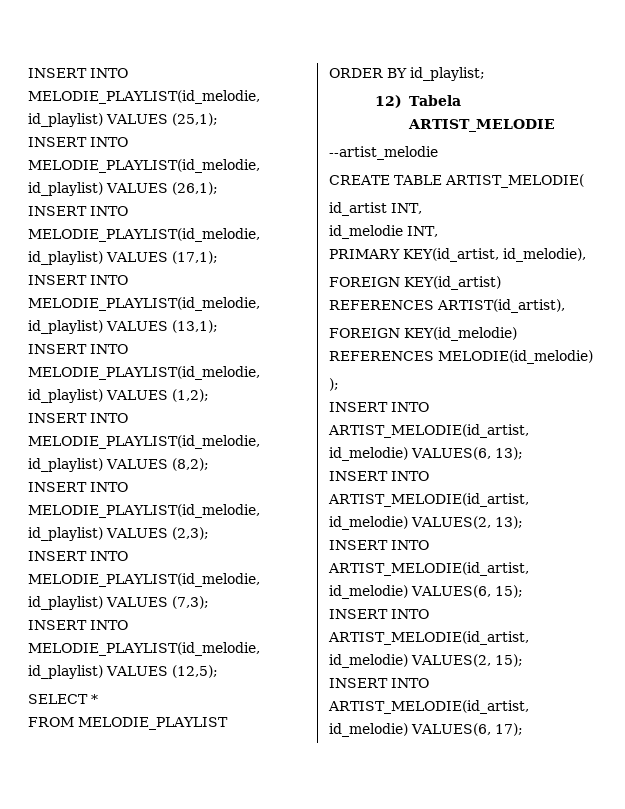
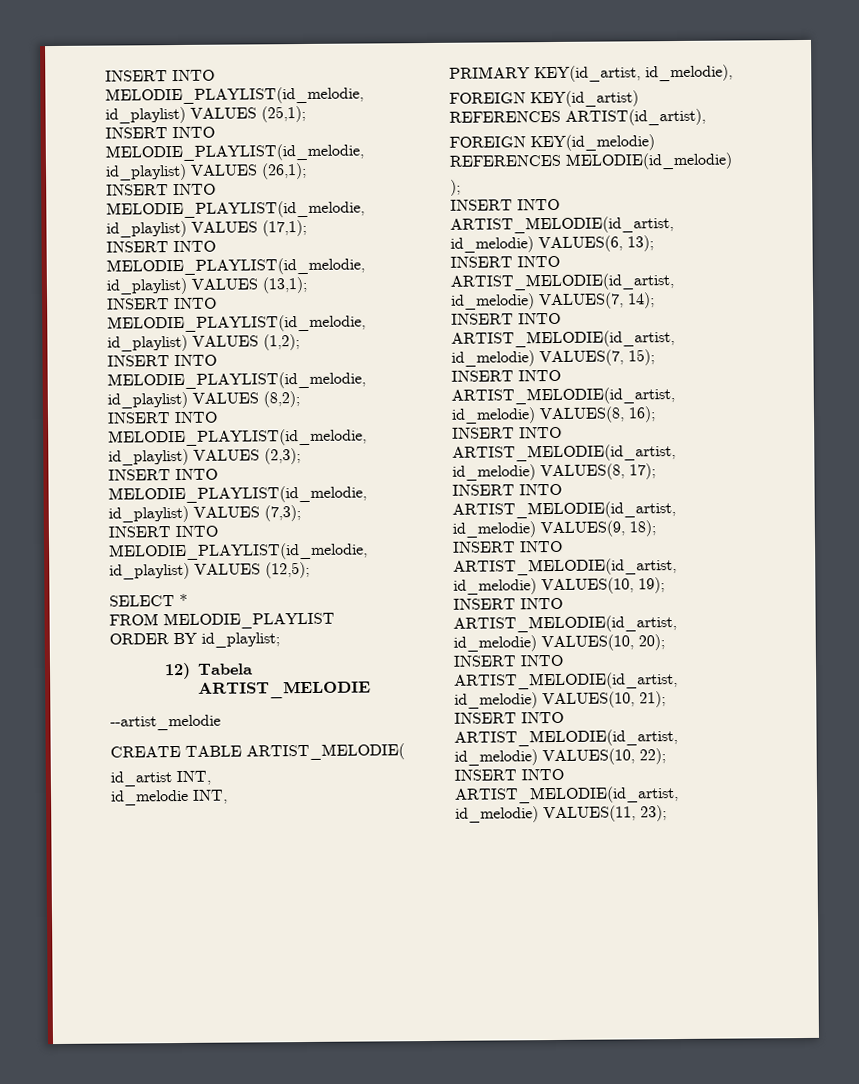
[411,516,523,529] [329,540,429,550] [328,562,529,576] [329,585,523,599] [329,609,429,619] [328,631,529,645] [329,654,523,668] [329,678,429,688] [328,700,529,714] [329,723,491,737] VALUES(2, 13); // INSERT INTO ARTIST_MELODIE(id_artist, id_melodie) VALUES(6, 15); // INSERT INTO ARTIST_MELODIE(id_artist, id_melodie) VALUES(2, 15); // INSERT INTO ARTIST_MELODIE(id_artist, id_melodie) VALUES(6, -> [539,292,655,310] [451,312,561,325] [451,330,675,348] [451,349,655,367] [451,369,561,382] [451,387,675,405] [451,406,656,424] [452,426,562,439] [452,444,676,462] [452,463,625,481] VALUES(7, 14); // INSERT INTO ARTIST_MELODIE(id_artist, id_melodie) VALUES(7, 15); // INSERT INTO ARTIST_MELODIE(id_artist, id_melodie) VALUES(8, 16); // INSERT INTO ARTIST_MELODIE(id_artist, id_melodie) VALUES(8,
(523, 729) none -> [452,483,562,496] [452,501,676,519] [452,520,656,538] [452,540,563,553] [453,558,677,576] [453,577,665,595] [453,597,563,610] [453,615,677,633] [453,634,665,652] [453,654,563,667] [454,672,678,690] [454,691,666,709] [454,711,564,724] [454,729,678,747] [454,748,666,766] [454,768,564,781] [454,786,679,804] [455,805,667,823] // INSERT INTO ARTIST_MELODIE(id_artist, id_melodie) VALUES(9, 18); // INSERT INTO ARTIST_MELODIE(id_artist, id_melodie) VALUES(10, 19); // INSERT INTO ARTIST_MELODIE(id_artist, id_melodie) VALUES(10, 20); // INSERT INTO ARTIST_MELODIE(id_artist, id_melodie) VALUES(10, 21); // INSERT INTO ARTIST_MELODIE(id_artist, id_melodie) VALUES(10, 22); // INSERT INTO ARTIST_MELODIE(id_artist, id_melodie) VALUES(11, 23);

